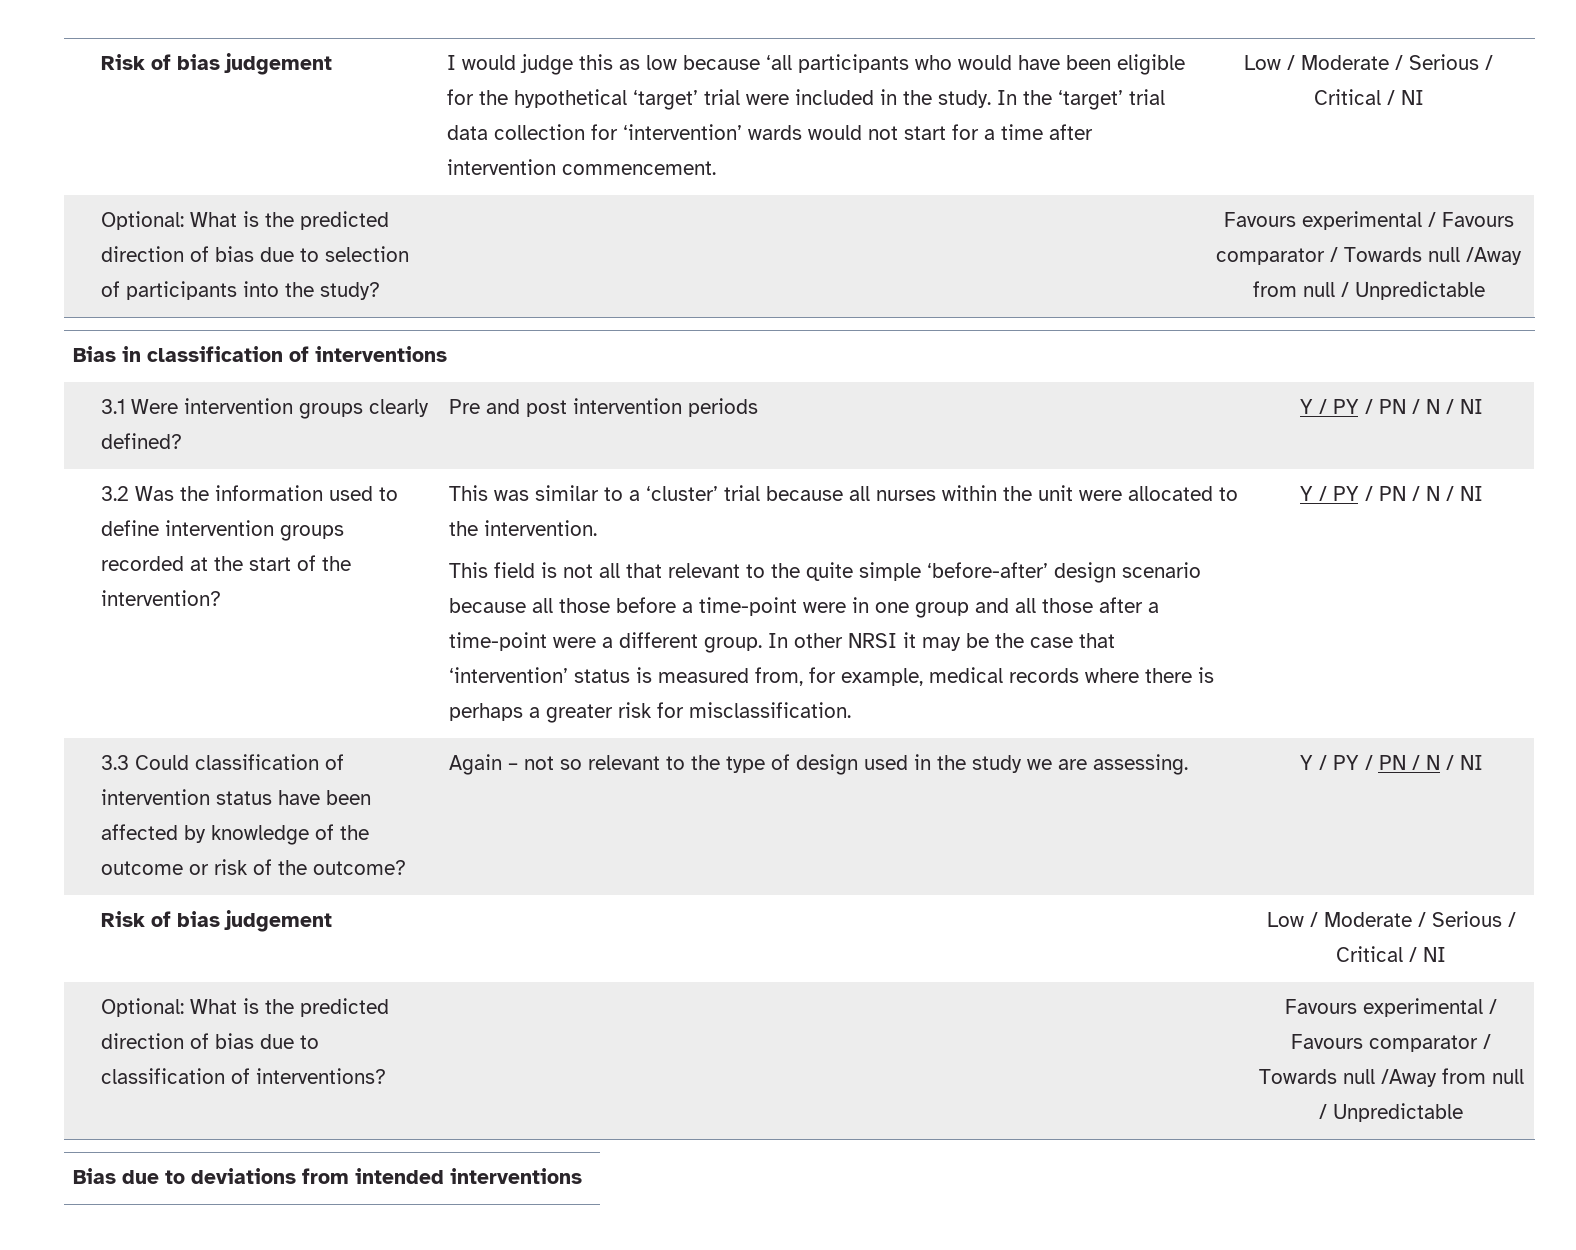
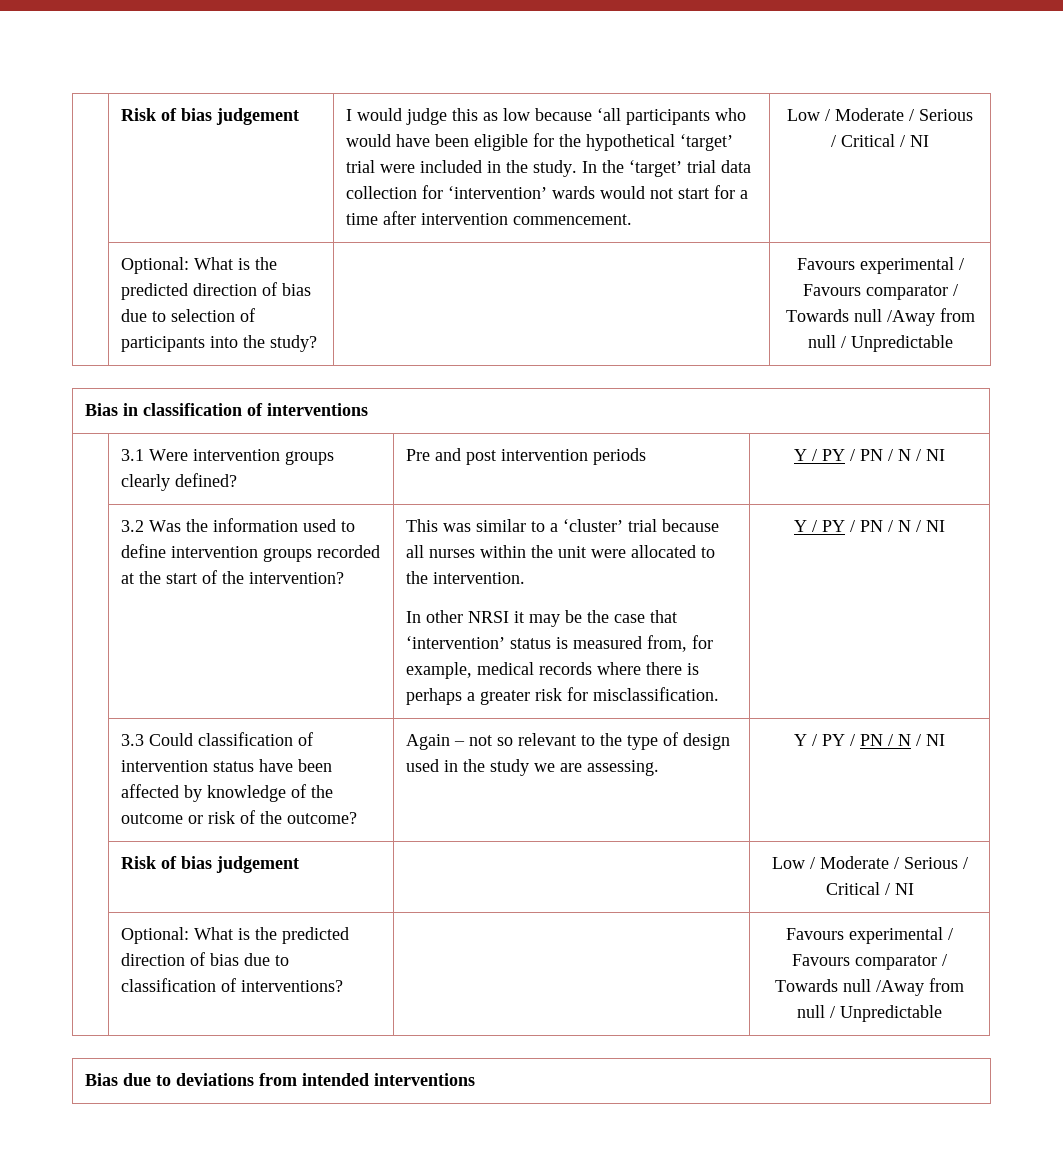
[449,562,1202,583] [449,597,1160,618] [449,632,763,653] This field is not all that relevant to the quite simple ‘before-after’ design scenario because all those before a time-point were in one group and all those after a time-point were a different group. -> (526, 578) none

